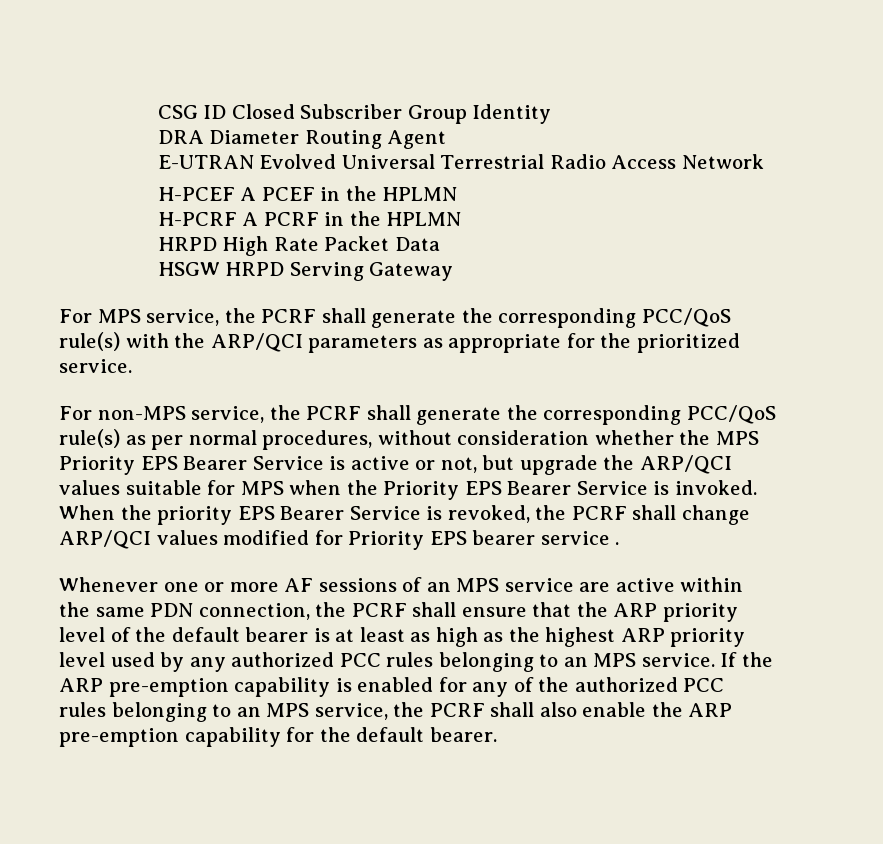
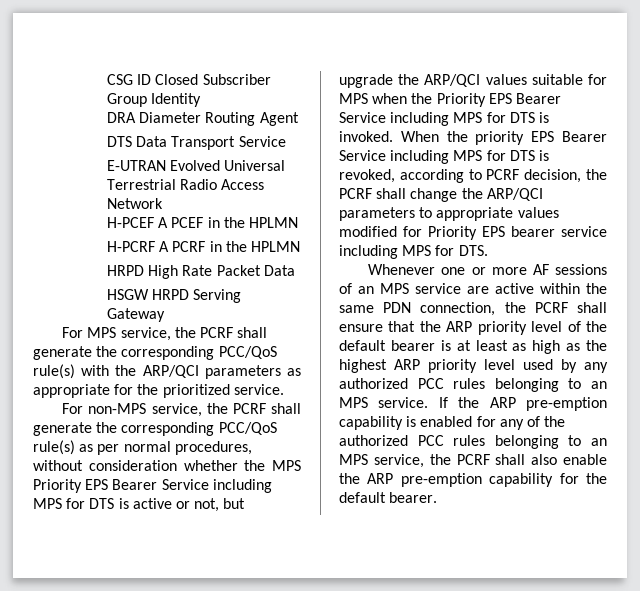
(447, 139) none -> [106,136,286,150] // DTS Data Transport Service
(324, 463) none -> [212,479,272,493] [33,498,115,509] including MPS for DTS
(648, 488) none -> [390,112,535,126] including MPS for DTS
[426,505,750,525] [59,530,151,549] is revoked, the PCRF shall change ARP/QCI -> [390,150,549,164] [339,169,607,183] [339,188,543,202] [339,207,514,221] including MPS for DTS is revoked, according to PCRF decision, the PCRF shall change the ARP/QCI parameters to appropriate
[615,542,620,545] . -> [339,245,488,259] including MPS for DTS.

